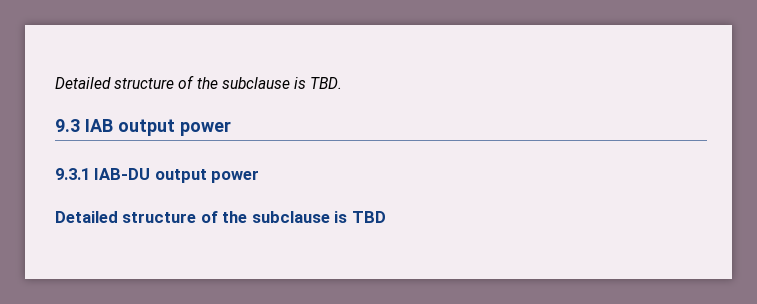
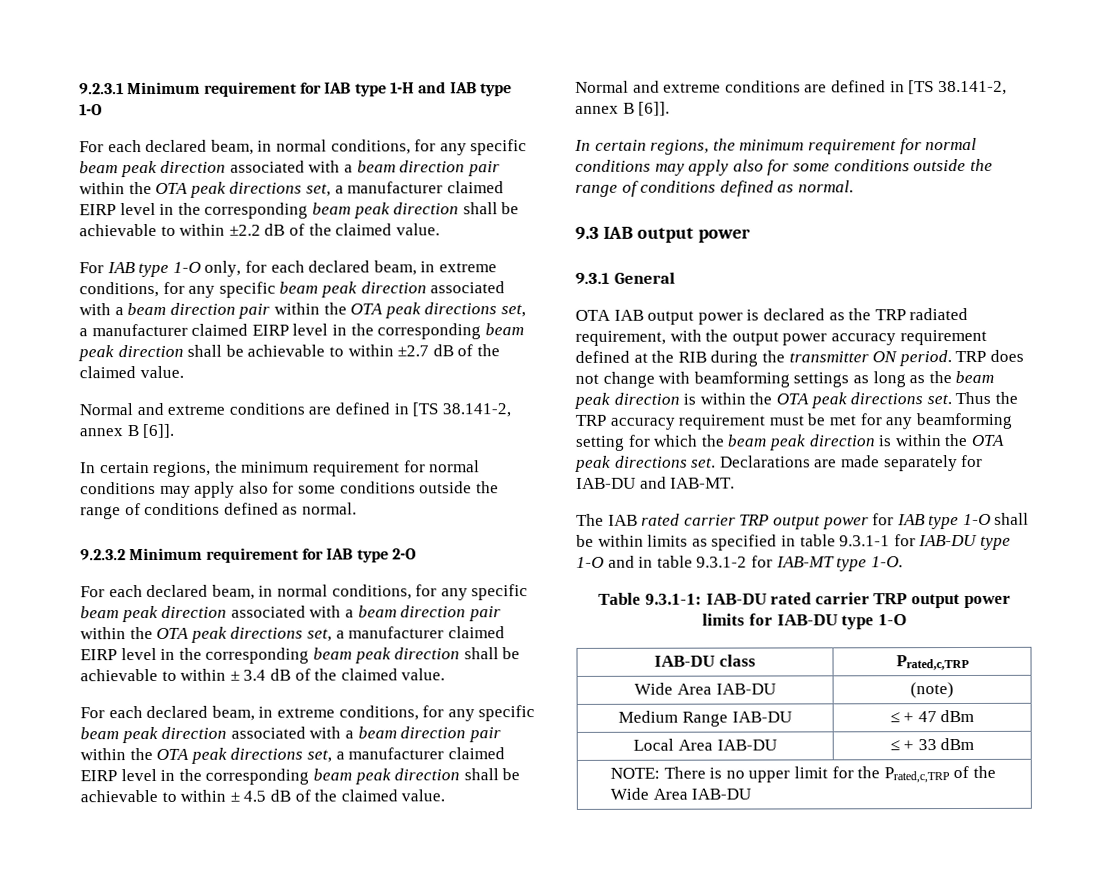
[55,75,343,89] Detailed structure of the subclause is TBD. -> [79,81,512,97] [79,104,102,116] [79,139,528,156] [79,160,500,178] [79,181,504,198] [79,202,520,219] [79,223,440,237] [79,260,497,278] [79,281,506,298] [79,302,526,319] [79,323,524,340] [78,344,500,362] [79,365,184,379] [79,402,511,418] [79,423,175,439] [80,460,481,477] [80,481,499,498] [80,502,357,520] [80,547,416,563] [80,584,529,601] [80,605,501,623] [80,626,505,643] [80,647,521,664] [80,668,446,682] [80,705,536,722] [80,726,501,744] [80,747,505,764] [80,768,521,785] [80,789,446,803] [575,80,1007,96] [575,101,671,116] [574,137,978,155] [575,158,993,176] [575,180,854,197] 9.2.3.1 Minimum requirement for IAB type 1-H and IAB type 1-O // For each declared beam, in normal conditions, for any specific beam peak direction associated with a beam direction pair within the OTA peak directions set, a manufacturer claimed EIRP level in the corresponding beam peak direction shall be achievable to within ±2.2 dB of the claimed value. // For IAB type 1-O only, for each declared beam, in extreme conditions, for any specific beam peak direction associated with a beam direction pair within the OTA peak directions set, a manufacturer claimed EIRP level in the corresponding beam peak direction shall be achievable to within ±2.7 dB of the claimed value. // Normal and extreme conditions are defined in [TS 38.141-2, annex B [6]]. // In certain regions, the minimum requirement for normal conditions may apply also for some conditions outside the range of conditions defined as normal. // 9.2.3.2 Minimum requirement for IAB type 2-O // For each declared beam, in normal conditions, for any specific beam peak direction associated with a beam direction pair within the OTA peak directions set, a manufacturer claimed EIRP level in the corresponding beam peak direction shall be achievable to within ± 3.4 dB of the claimed value. // For each declared beam, in extreme conditions, for any specific beam peak direction associated with a beam direction pair within the OTA peak directions set, a manufacturer claimed EIRP level in the corresponding beam peak direction shall be achievable to within ± 4.5 dB of the claimed value. // Normal and extreme conditions are defined in [TS 38.141-2, annex B [6]]. // In certain regions, the minimum requirement for normal conditions may apply also for some conditions outside the range of conditions defined as normal.
[94,168,260,183] [55,211,386,223] IAB-DU output power // Detailed structure of the subclause is TBD -> [613,271,675,284] [575,307,969,325] [575,329,987,346] [575,349,1024,367] [575,370,995,388] [574,391,1018,409] [575,412,1012,430] [575,433,1005,451] [575,454,984,472] [576,476,736,489] [576,512,1030,530] [576,534,1011,551] [576,555,903,572] [598,592,1011,609] [702,613,907,630] [654,654,756,667] [895,654,969,671] [634,682,776,695] [910,682,954,699] [618,710,792,727] [889,709,975,723] [633,738,777,751] [889,737,975,751] [610,765,996,784] [610,787,752,800] General // OTA IAB output power is declared as the TRP radiated requirement, with the output power accuracy requirement defined at the RIB during the transmitter ON period. TRP does not change with beamforming settings as long as the beam peak direction is within the OTA peak directions set. Thus the TRP accuracy requirement must be met for any beamforming setting for which the beam peak direction is within the OTA peak directions set. Declarations are made separately for IAB-DU and IAB-MT. // The IAB rated carrier TRP output power for IAB type 1-O shall be within limits as specified in table 9.3.1-1 for IAB-DU type 1-O and in table 9.3.1-2 for IAB-MT type 1-O. // Table 9.3.1-1: IAB-DU rated carrier TRP output power limits for IAB-DU type 1-O // IAB-DU class | Prated,c,TRP // Wide Area IAB-DU | (note) // Medium Range IAB-DU | ≤ + 47 dBm // Local Area IAB-DU | ≤ + 33 dBm // NOTE: There is no upper limit for the Prated,c,TRP of the Wide Area IAB-DU

